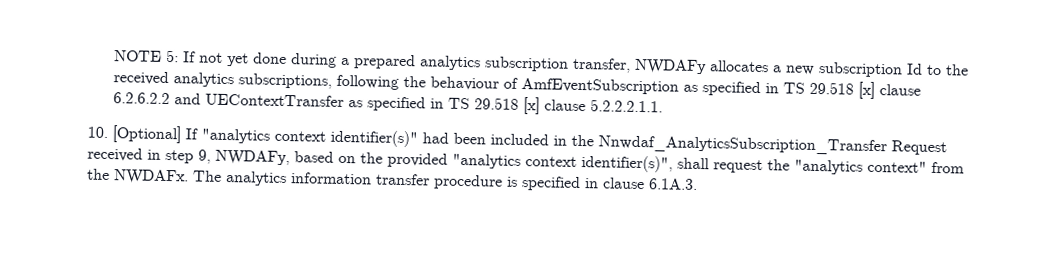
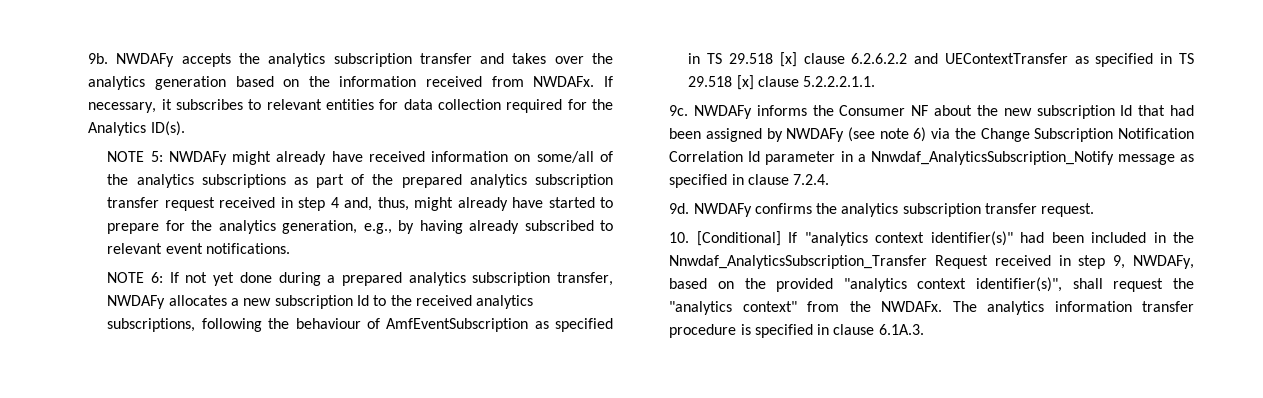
[113,49,179,63] NOTE 5: -> [88,53,614,67] [88,76,613,90] [88,99,613,113] [88,121,185,136] [107,151,614,165] [107,174,613,188] [107,197,613,211] [107,220,613,234] [107,243,291,254] [107,272,164,283] 9b. NWDAFy accepts the analytics subscription transfer and takes over the analytics generation based on the information received from NWDAFx. If necessary, it subscribes to relevant entities for data collection required for the Analytics ID(s). // NOTE 5: NWDAFy might already have received information on some/all of the analytics subscriptions as part of the prepared analytics subscription transfer request received in step 4 and, thus, might already have started to prepare for the analytics generation, e.g., by having already subscribed to relevant event notifications. // NOTE 6:
(663, 106) none -> [669,105,1195,119] [669,127,1194,142] [669,151,1194,165] [669,174,830,188] [669,203,1095,217] // 9c. NWDAFy informs the Consumer NF about the new subscription Id that had been assigned by NWDAFy (see note 6) via the Change Subscription Notification Correlation Id parameter in a Nnwdaf_AnalyticsSubscription_Notify message as specified in clause 7.2.4. // 9d. NWDAFy confirms the analytics subscription transfer request.
[111,125,181,144] [Optional] -> [696,231,781,246] [Conditional]

